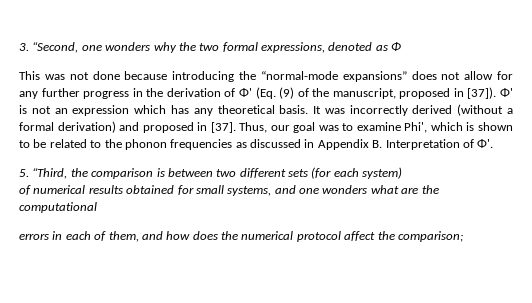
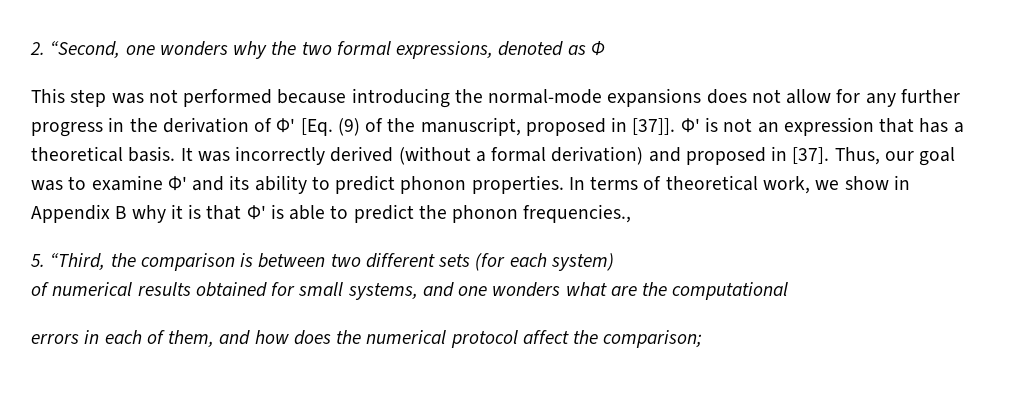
[19,43,29,51] 3. -> [30,42,45,55] 2.
(40, 75) none -> [70,89,107,107] step
[92,71,120,80] done -> [183,89,273,107] performed
[260,71,407,82] “normal-mode expansions” -> [488,88,702,107] normal-mode expansions
[255,87,276,99] (Eq. -> [300,118,333,136] [Eq.
[467,87,497,99] [37]). -> [632,118,676,135] [37]].
[134,105,213,116] which has any -> [879,118,964,133] that has a
[404,122,514,133] [19,139,494,150] Phi', which is shown to be related to the phonon frequencies as discussed in Appendix B. Interpretation of Φ'. -> [167,175,910,194] [31,204,632,223] Φ' and its ability to predict phonon properties. In terms of theoretical work, we show in Appendix B why it is that Φ' is able to predict the phonon frequencies.,

